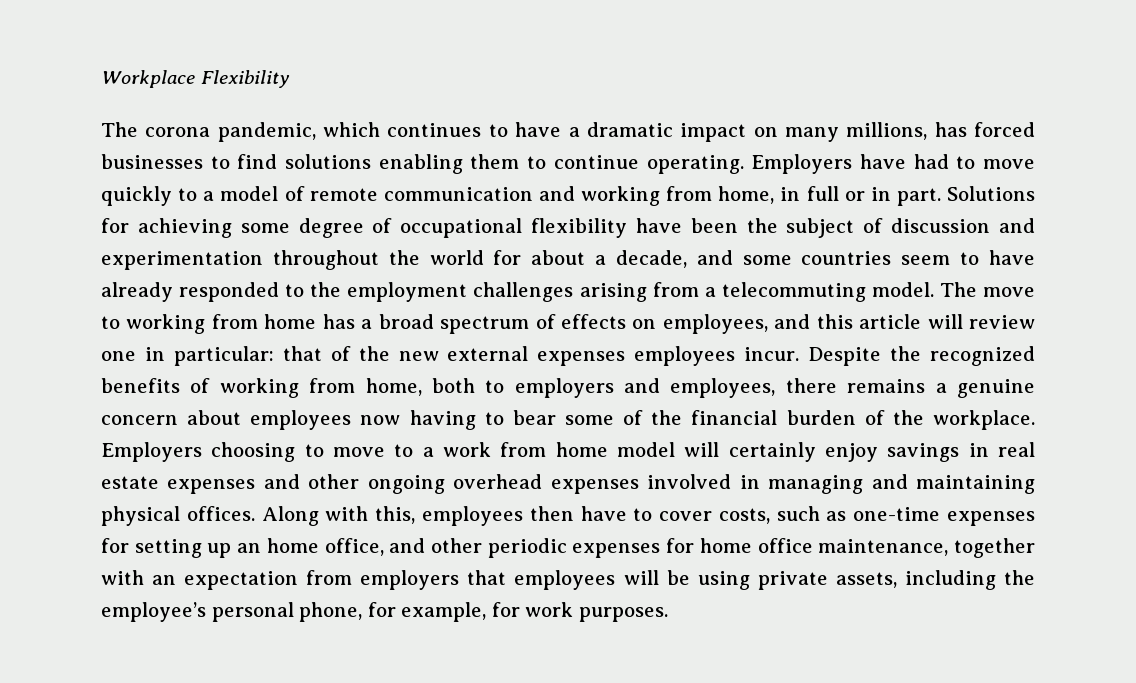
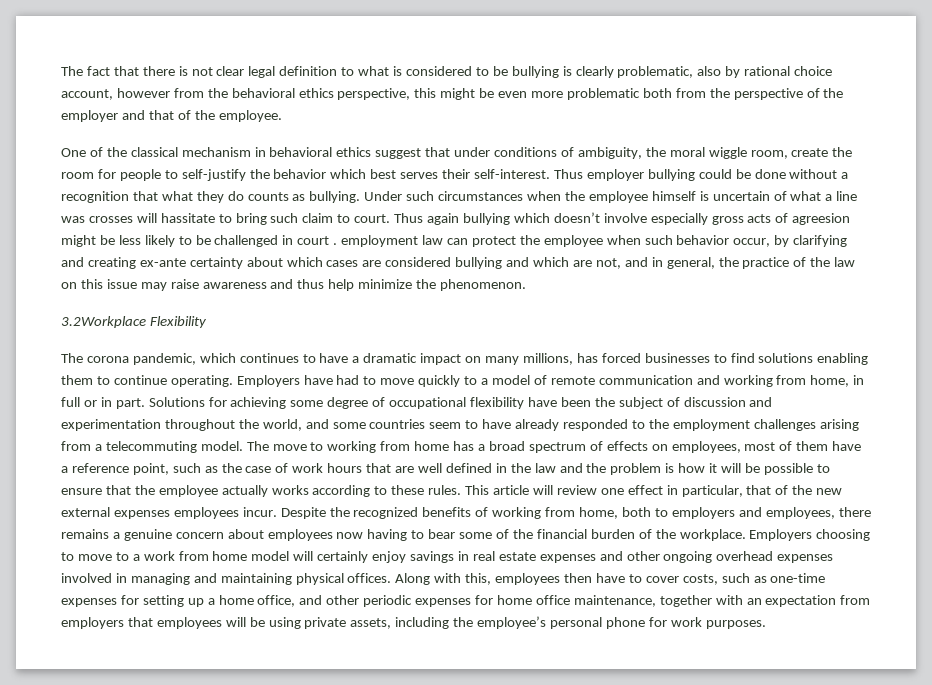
[101,70,195,88] Workplace -> [61,66,833,78] [61,88,844,100] [61,110,282,122] [61,147,853,159] [61,169,849,181] [61,191,858,203] [61,212,851,225] [61,235,848,247] [61,257,856,269] [61,279,527,291] [61,316,146,328] The fact that there is not clear legal definition to what is considered to be bullying is clearly problematic, also by rational choice account, however from the behavioral ethics perspective, this might be even more problematic both from the perspective of the employer and that of the employee. // One of the classical mechanism in behavioral ethics suggest that under conditions of ambiguity, the moral wiggle room, create the room for people to self-justify the behavior which best serves their self-interest. Thus employer bullying could be done without a recognition that what they do counts as bullying. Under such circumstances when the employee himself is uncertain of what a line was crosses will hassitate to bring such claim to court. Thus again bullying which doesn’t involve especially gross acts of agreesion might be less likely to be challenged in court . employment law can protect the employee when such behavior occur, by clarifying and creating ex-ante certainty about which cases are considered bullying and which are not, and in general, the practice of the law on this issue may raise awareness and thus help minimize the phenomenon. // 3.2Workplace
[429,250,687,268] world for about a decade, -> [262,419,302,431] world,
[774,314,853,329] and this -> [744,441,862,451] [61,463,830,475] [61,485,490,497] most of them have a reference point, such as the case of work hours that are well defined in the law and the problem is how it will be possible to ensure that the employee actually works according to these rules. This
[144,346,274,366] in particular: -> [627,485,743,497] effect in particular,
[237,543,262,553] an -> [207,598,215,605] a
[299,602,487,622] phone, for example, -> [605,617,645,629] phone

